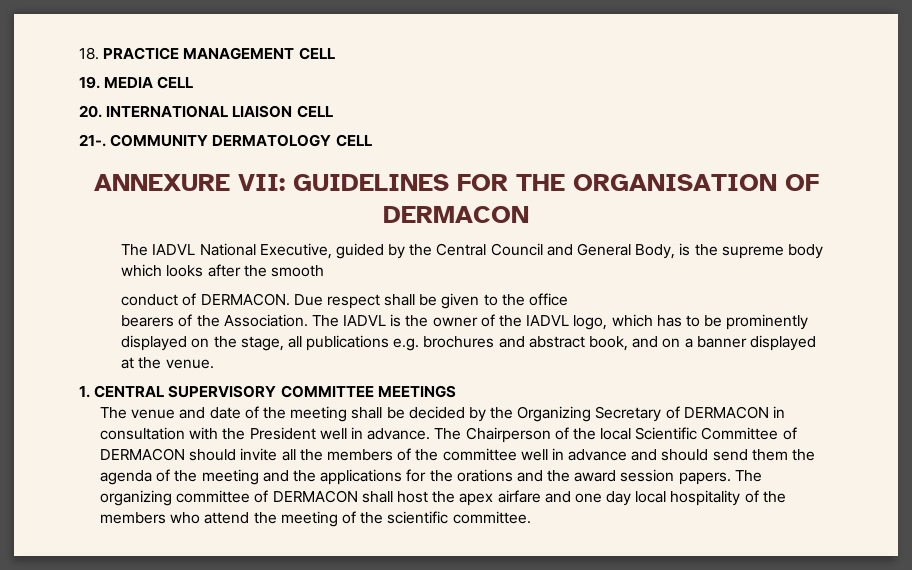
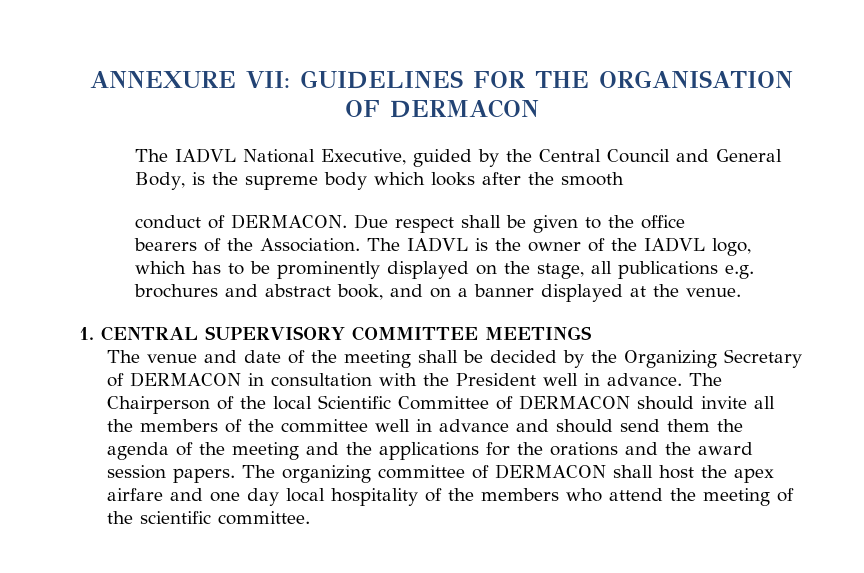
[79,47,335,60] [79,76,194,89] [79,105,333,118] [79,134,372,147] 18. PRACTICE MANAGEMENT CELL // 19. MEDIA CELL // 20. INTERNATIONAL LIAISON CELL // 21-. COMMUNITY DERMATOLOGY CELL // -> (89, 79) none

